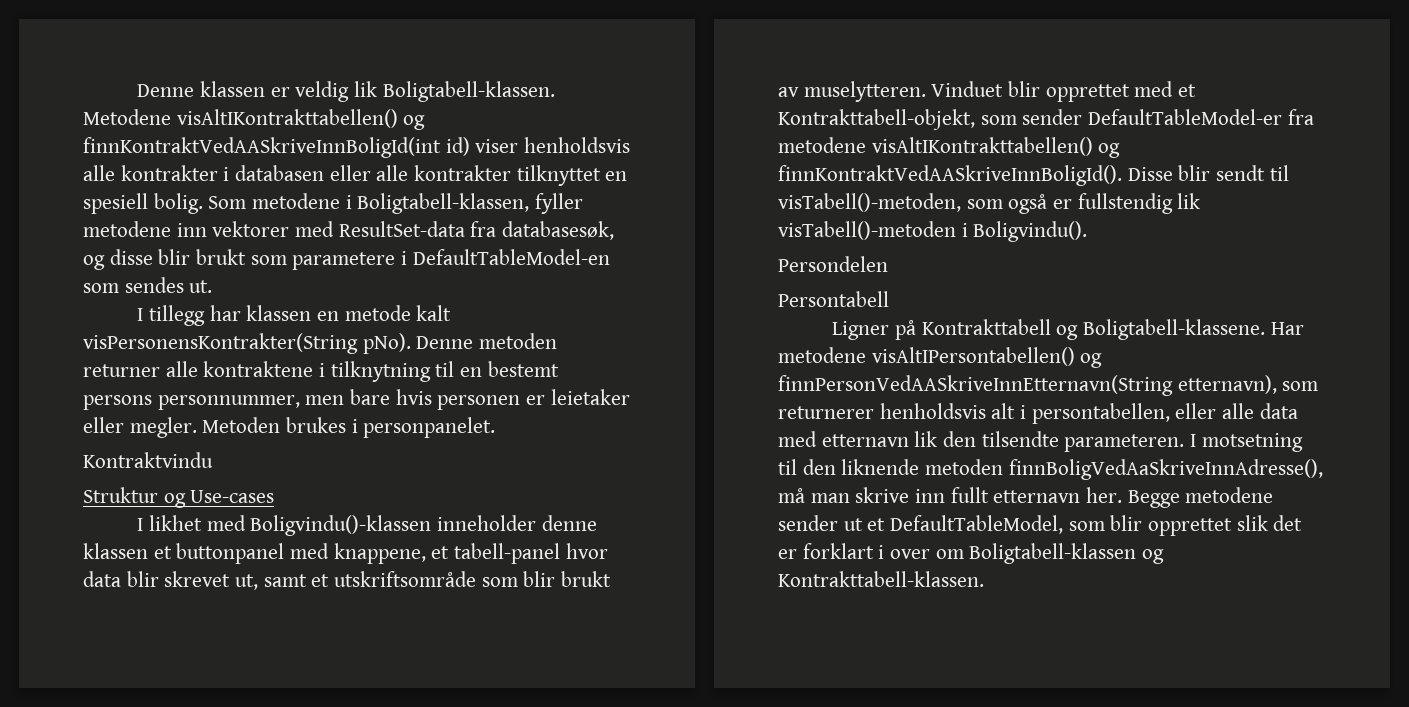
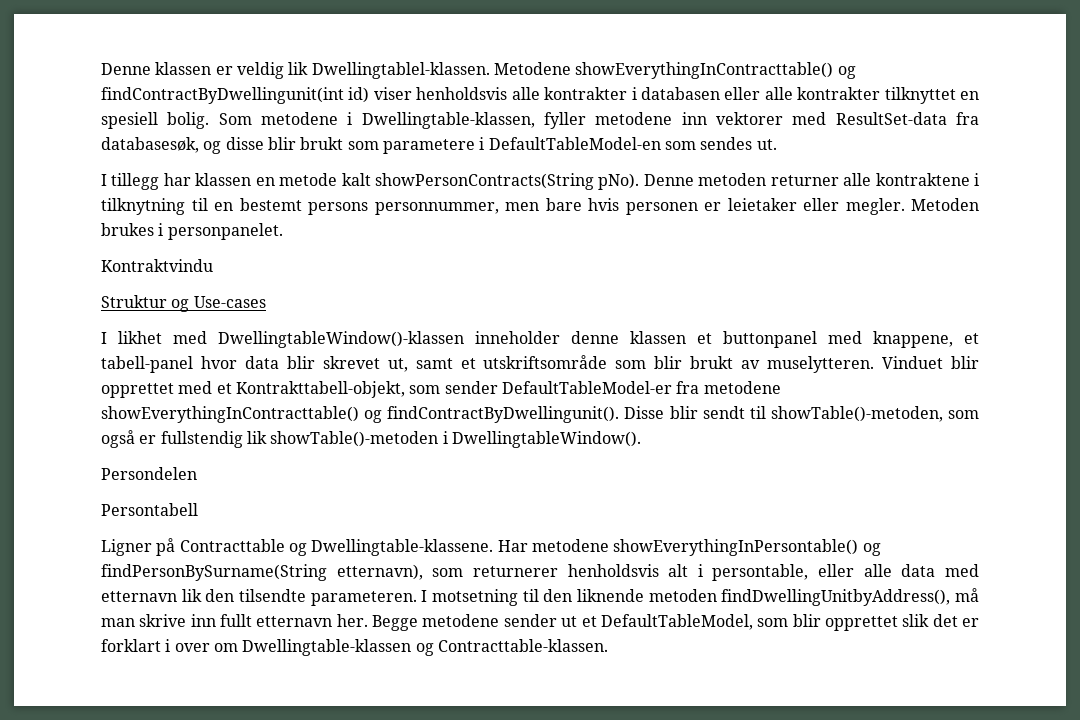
[382,81,555,102] [83,109,426,130] [83,137,441,158] Boligtabell-klassen. Metodene visAltIKontrakttabellen() og finnKontraktVedAASkriveInnBoligId(int -> [311,62,856,79] [101,87,344,104] Dwellingtablel-klassen. Metodene showEverythingInContracttable() og findContractByDwellingunit(int
[357,193,530,214] Boligtabell-klassen, -> [361,112,535,129] Dwellingtable-klassen,
[83,333,358,354] visPersonensKontrakter(String -> [375,173,594,190] showPersonContracts(String
[250,515,432,536] Boligvindu()-klassen -> [218,331,464,348] DwellingtableWindow()-klassen
[871,137,1121,158] [778,165,1122,186] visAltIKontrakttabellen() og finnKontraktVedAASkriveInnBoligId(). -> [101,406,620,423] showEverythingInContracttable() og findContractByDwellingunit().
[778,193,961,212] visTabell()-metoden, -> [770,406,943,422] showTable()-metoden,
[778,221,1088,242] visTabell()-metoden i Boligvindu(). -> [270,431,641,448] showTable()-metoden i DwellingtableWindow().
[921,319,1304,340] [778,347,1103,368] [778,375,1173,396] Kontrakttabell og Boligtabell-klassene. Har metodene visAltIPersontabellen() og finnPersonVedAASkriveInnEtternavn(String -> [179,539,881,556] [101,564,327,581] Contracttable og Dwellingtable-klassene. Har metodene showEverythingInPersontable() og findPersonBySurname(String
[1031,403,1170,424] persontabellen, -> [712,564,809,581] persontable,
[1008,459,1323,480] finnBoligVedAaSkriveInnAdresse(), -> [721,589,951,606] findDwellingUnitbyAddress(),
[969,543,1165,564] [778,571,984,587] Boligtabell-klassen og Kontrakttabell-klassen. -> [242,639,608,656] Dwellingtable-klassen og Contracttable-klassen.

